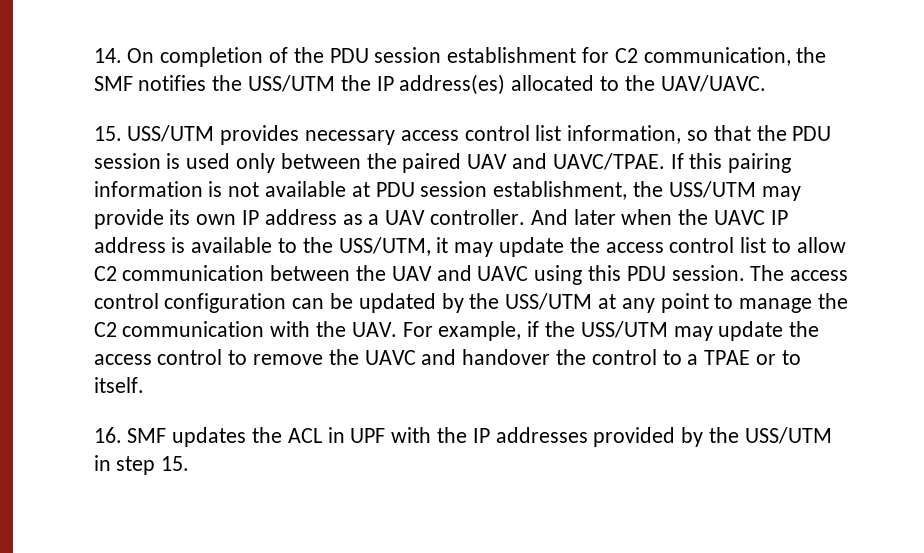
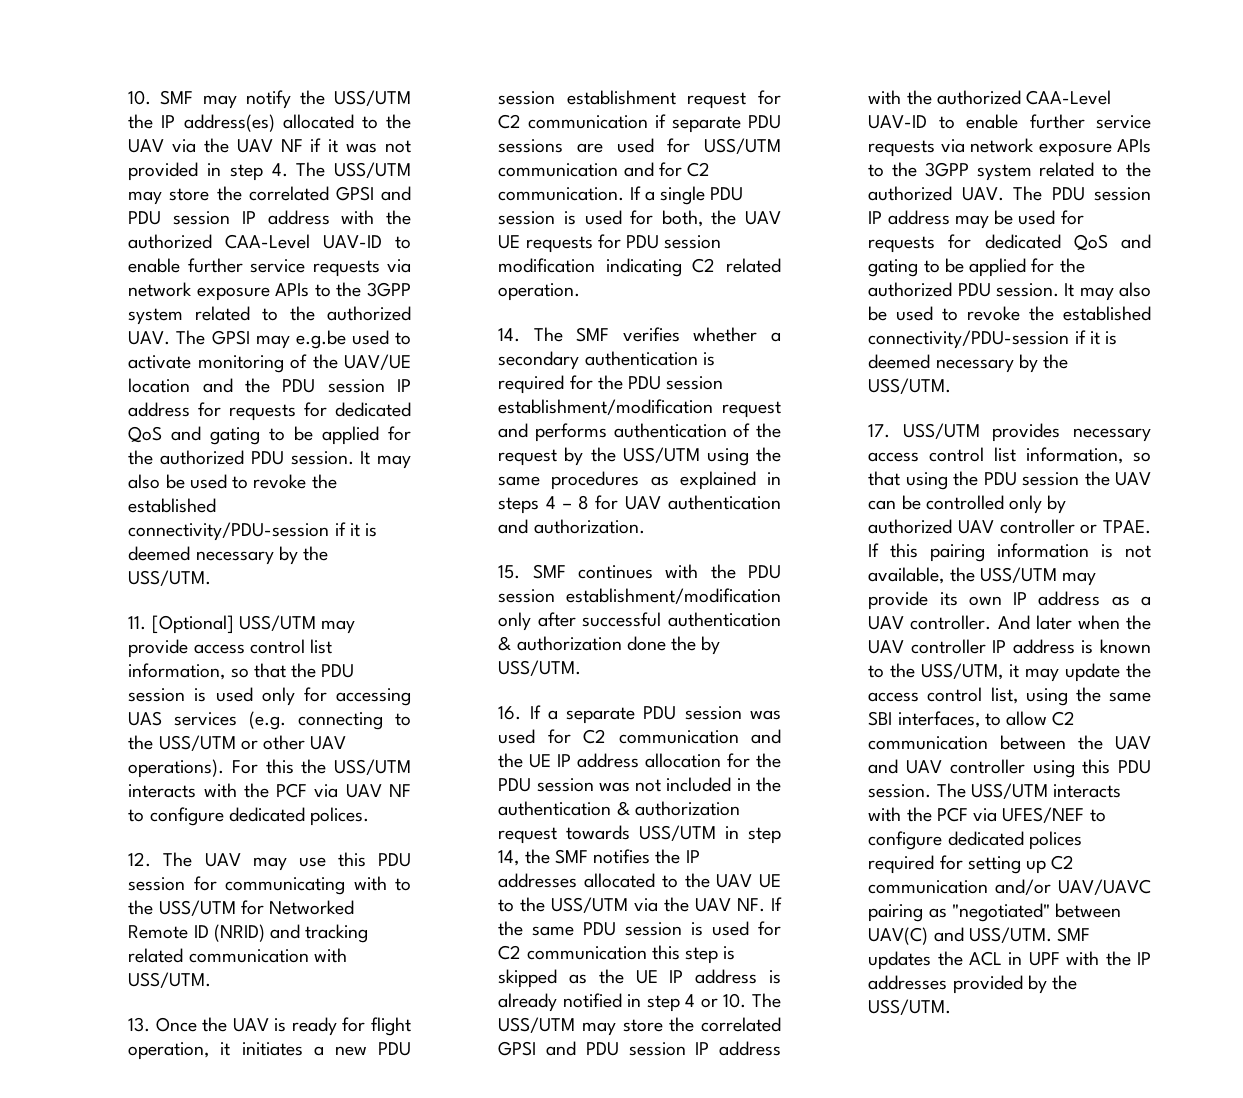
[93,47,827,67] [93,75,207,91] 14. On completion of the PDU session establishment for C2 communication, the SMF notifies -> [128,90,291,109] 10. SMF may notify
[660,75,766,92] [93,125,395,145] UAV/UAVC. // 15. USS/UTM provides necessary -> [128,138,411,153] [128,162,411,181] [128,186,411,205] [128,210,411,225] [128,234,412,249] [128,258,412,277] [128,282,411,301] [128,306,411,325] [128,330,411,349] [128,354,411,373] [128,378,411,393] [128,402,411,421] [128,426,411,445] [128,450,412,469] [128,474,337,489] [128,498,217,513] [128,522,378,541] [128,546,329,565] [128,570,212,586] [128,615,356,634] [128,639,189,658] UAV via the UAV NF if it was not provided in step 4. The USS/UTM may store the correlated GPSI and PDU session IP address with the authorized CAA-Level UAV-ID to enable further service requests via network exposure APIs to the 3GPP system related to the authorized UAV. The GPSI may e.g.be used to activate monitoring of the UAV/UE location and the PDU session IP address for requests for dedicated QoS and gating to be applied for the authorized PDU session. It may also be used to revoke the established connectivity/PDU-session if it is deemed necessary by the USS/UTM. // 11. [Optional] USS/UTM may provide
[280,153,665,173] between the paired UAV and UAVC/TPAE. -> [303,687,411,706] [128,711,412,730] [128,735,347,751] [128,759,411,778] [128,783,411,798] [128,807,370,826] [128,852,411,871] [128,876,412,895] [128,900,355,916] [128,924,369,943] [128,948,347,963] [128,972,212,988] [128,1017,412,1036] [128,1042,411,1060] [498,90,781,109] [498,114,781,133] [498,138,781,154] [498,162,711,177] [498,186,744,205] [498,210,781,227] [498,234,722,253] [498,258,781,277] [498,283,581,301] [498,327,781,342] [498,351,715,370] [498,375,724,394] [498,399,781,418] [498,423,781,442] [498,447,781,466] [498,471,781,490] [498,495,781,514] [498,519,645,534] [498,564,781,579] [498,588,781,604] [498,612,781,631] [498,636,721,655] [498,660,582,676] [498,705,781,724] [498,729,781,744] [498,753,781,768] [498,777,781,792] [498,801,740,816] [498,825,781,844] [498,849,700,866] [498,873,781,888] [498,897,782,913] [498,921,781,936] [498,945,736,964] [498,969,781,988] [498,993,781,1012] [498,1017,781,1036] [498,1041,781,1056] [868,90,1112,105] [868,114,1151,129] [868,138,1151,157] [868,162,1151,181] [868,186,1151,201] [868,210,1084,229] [868,234,1151,253] [868,258,1085,277] [868,282,1151,301] [868,306,1151,321] [868,330,1118,349] [868,354,1069,373] [868,378,952,394] [868,423,1151,442] [868,447,1151,464] [868,471,1151,490] [868,495,1067,514] [868,519,1151,534] for accessing UAS services (e.g. connecting to the USS/UTM or other UAV operations). For this the USS/UTM interacts with the PCF via UAV NF to configure dedicated polices. // 12. The UAV may use this PDU session for communicating with to the USS/UTM for Networked Remote ID (NRID) and tracking related communication with USS/UTM. // 13. Once the UAV is ready for flight operation, it initiates a new PDU session establishment request for C2 communication if separate PDU sessions are used for USS/UTM communication and for C2 communication. If a single PDU session is used for both, the UAV UE requests for PDU session modification indicating C2 related operation. // 14. The SMF verifies whether a secondary authentication is required for the PDU session establishment/modification request and performs authentication of the request by the USS/UTM using the same procedures as explained in steps 4 – 8 for UAV authentication and authorization. // 15. SMF continues with the PDU session establishment/modification only after successful authentication & authorization done the by USS/UTM. // 16. If a separate PDU session was used for C2 communication and the UE IP address allocation for the PDU session was not included in the authentication & authorization request towards USS/UTM in step 14, the SMF notifies the IP addresses allocated to the UAV UE to the USS/UTM via the UAV NF. If the same PDU session is used for C2 communication this step is skipped as the UE IP address is already notified in step 4 or 10. The USS/UTM may store the correlated GPSI and PDU session IP address with the authorized CAA-Level UAV-ID to enable further service requests via network exposure APIs to the 3GPP system related to the authorized UAV. The PDU session IP address may be used for requests for dedicated QoS and gating to be applied for the authorized PDU session. It may also be used to revoke the established connectivity/PDU-session if it is deemed necessary by the USS/UTM. // 17. USS/UTM provides necessary access control list information, so that using the PDU session the UAV can be controlled only by authorized UAV controller or TPAE.
[264,181,628,200] available at PDU session establishment, -> [868,567,945,584] available,
[714,210,788,225] [93,237,273,253] UAVC IP address is available -> [868,639,1151,654] UAV controller IP address is known
[740,237,767,253] list -> [990,687,1151,706] [868,711,980,728] list, using the same SBI interfaces,
[477,266,529,281] UAVC -> [906,759,1025,774] UAV controller
[790,270,849,281] [93,293,849,313] [93,321,820,341] [93,349,801,365] [93,377,144,393] [93,427,122,443] access control configuration can be updated by the USS/UTM at any point to manage the C2 communication with the UAV. For example, if the USS/UTM may update the access control to remove the UAVC and handover the control to a TPAE or to itself. // 16. -> [970,783,1122,799] [868,807,1106,823] [868,831,1082,850] [868,855,1075,874] [868,879,1151,895] [868,903,1122,922] [868,927,1052,945] USS/UTM interacts with the PCF via UFES/NEF to configure dedicated polices required for setting up C2 communication and/or UAV/UAVC pairing as "negotiated" between UAV(C) and USS/UTM.
[744,427,832,444] [93,455,190,475] USS/UTM in step 15. -> [868,999,952,1015] USS/UTM.

